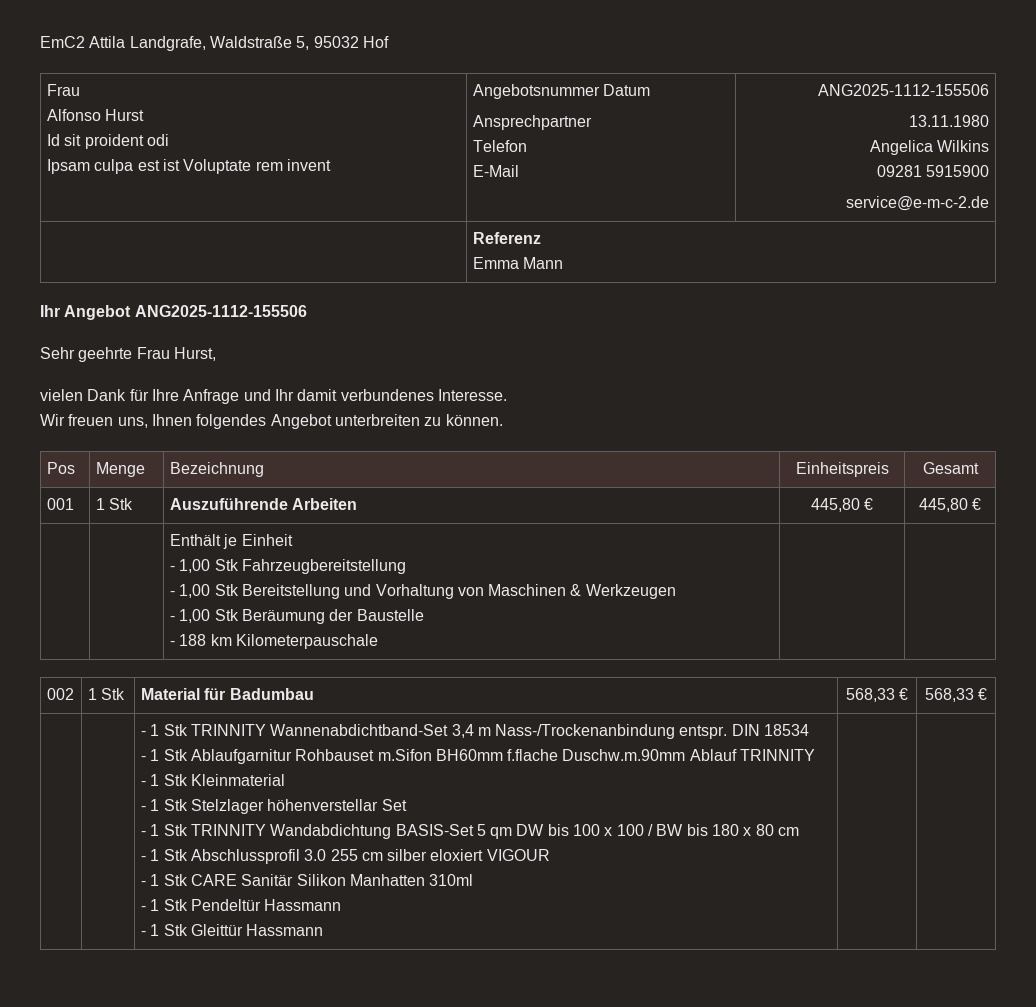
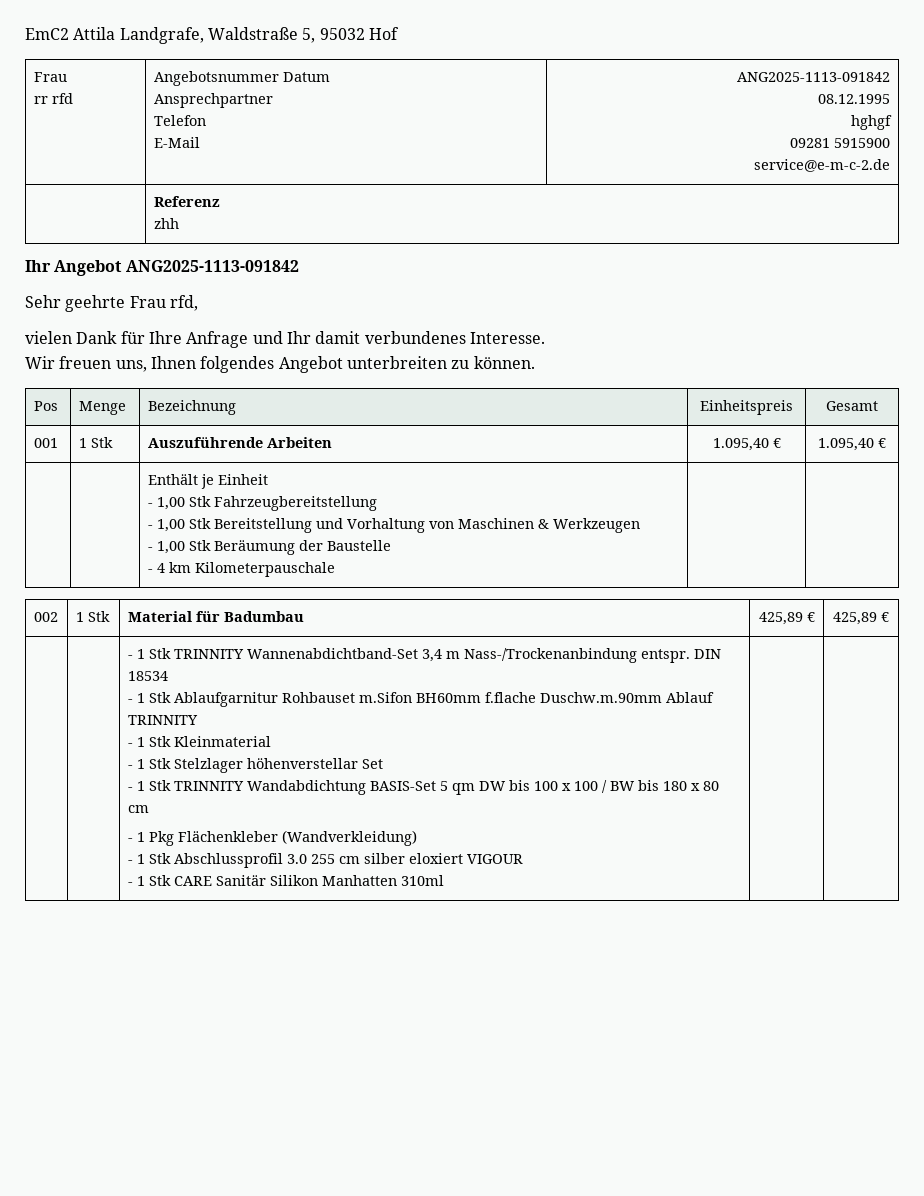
[46,109,145,121] [46,134,169,149] [46,159,331,174] Alfonso Hurst // Id sit proident odi // Ipsam culpa est ist Voluptate rem invent -> [33,93,73,104] rr rfd
[818,84,990,96] [909,115,990,127] [869,140,990,155] ANG2025-1112-155506 // 13.11.1980 // Angelica Wilkins -> [737,72,891,82] [818,94,891,104] [851,115,893,130] ANG2025-1113-091842 // 08.12.1995 // hghgf
[472,257,564,269] Emma Mann -> [153,218,179,229] zhh
[134,305,307,317] ANG2025-1112-155506 -> [125,260,299,272] ANG2025-1113-091842
[173,347,216,361] Hurst, -> [169,295,198,311] rfd,
[810,498,874,512] [918,498,968,512] 445,80 € | 445,80 -> [712,438,781,451] [818,438,874,451] 1.095,40 € | 1.095,40
[179,634,207,646] 188 -> [156,563,165,573] 4
[845,688,909,702] [924,688,974,702] 568,33 € | 568,33 -> [758,612,815,625] [833,612,877,625] 425,89 € | 425,89
(799, 831) none -> [127,830,417,846] // - 1 Pkg Flächenkleber (Wandverkleidung)
[140,899,342,911] [140,924,324,936] // - 1 Stk Pendeltür Hassmann // - 1 Stk Gleittür Hassmann -> (444, 880) none

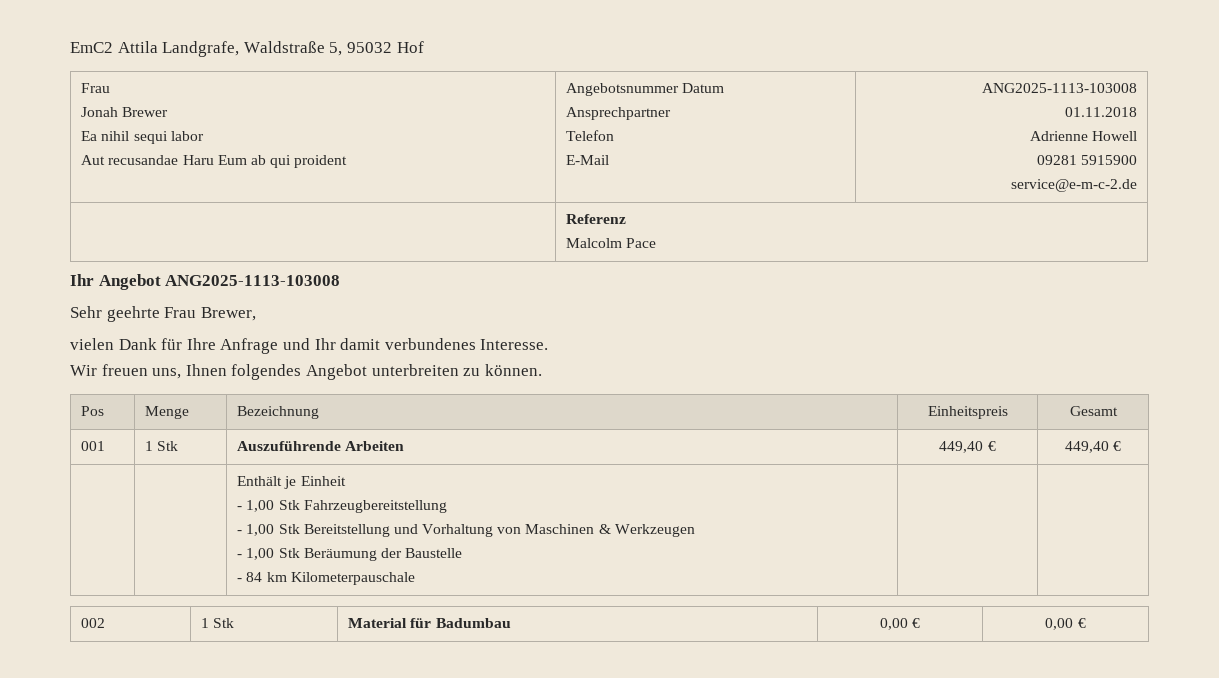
[33,93,73,104] rr rfd -> [81,107,169,117] [81,131,204,144] [81,155,348,168] Jonah Brewer // Ea nihil sequi labor // Aut recusandae Haru Eum ab qui proident
[737,72,891,82] [818,94,891,104] [851,115,893,130] ANG2025-1113-091842 // 08.12.1995 // hghgf -> [981,83,1137,93] [1064,107,1137,117] [1029,131,1137,141] ANG2025-1113-103008 // 01.11.2018 // Adrienne Howell
[153,218,179,229] zhh -> [566,238,657,248] Malcolm Pace
[125,260,299,272] ANG2025-1113-091842 -> [165,275,341,286] ANG2025-1113-103008
[169,295,198,311] rfd, -> [200,307,256,321] Brewer,
[712,438,781,451] [818,438,874,451] 1.095,40 € | 1.095,40 -> [939,441,996,453] [1064,441,1109,453] 449,40 € | 449,40
[156,563,165,573] 4 -> [246,572,263,582] 84
[758,612,815,625] [833,612,889,625] [127,648,721,663] [127,671,168,681] [127,692,714,707] [127,715,198,725] [127,736,271,747] [127,758,383,773] [127,780,719,795] [127,805,149,813] [127,830,417,846] [127,853,523,868] [127,875,444,886] 425,89 € | 425,89 € // | | - 1 Stk TRINNITY Wannenabdichtband-Set 3,4 m Nass-/Trockenanbindung entspr. DIN 18534 // - 1 Stk Ablaufgarnitur Rohbauset m.Sifon BH60mm f.flache Duschw.m.90mm Ablauf TRINNITY // - 1 Stk Kleinmaterial // - 1 Stk Stelzlager höhenverstellar Set // - 1 Stk TRINNITY Wandabdichtung BASIS-Set 5 qm DW bis 100 x 100 / BW bis 180 x 80 cm // - 1 Pkg Flächenkleber (Wandverkleidung) // - 1 Stk Abschlussprofil 3.0 255 cm silber eloxiert VIGOUR // - 1 Stk CARE Sanitär Silikon Manhatten 310ml | | -> [879,618,921,630] [1045,618,1086,630] 0,00 € | 0,00 €

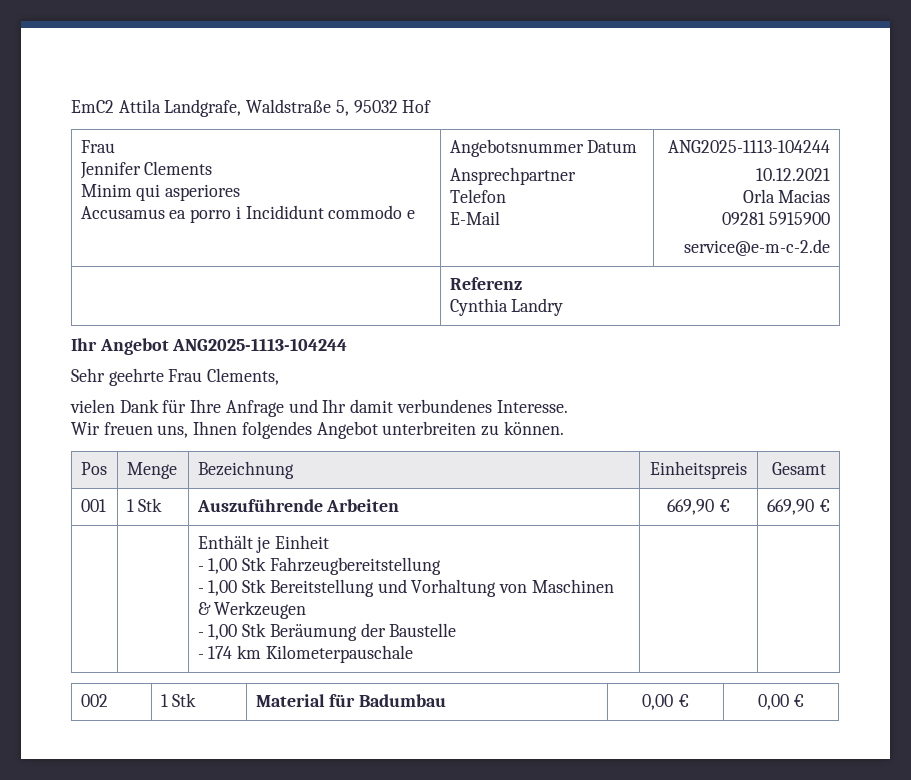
[81,107,169,117] [81,131,204,144] [81,155,348,168] Jonah Brewer // Ea nihil sequi labor // Aut recusandae Haru Eum ab qui proident -> [79,161,213,179] [80,184,241,201] [80,205,416,223] Jennifer Clements // Minim qui asperiores // Accusamus ea porro i Incididunt commodo e
[981,83,1137,93] [1064,107,1137,117] [1029,131,1137,141] ANG2025-1113-103008 // 01.11.2018 // Adrienne Howell -> [668,140,831,153] [756,168,831,181] [742,189,831,203] ANG2025-1113-104244 // 10.12.2021 // Orla Macias
[566,238,657,248] Malcolm Pace -> [449,298,564,316] Cynthia Landry
[165,275,341,286] ANG2025-1113-103008 -> [172,338,348,351] ANG2025-1113-104244
[200,307,256,321] Brewer, -> [207,368,280,385] Clements,
[939,441,996,453] [1064,441,1109,453] 449,40 € | 449,40 -> [667,499,730,515] [767,499,815,515] 669,90 € | 669,90
[246,572,263,582] 84 -> [208,646,233,659] 174

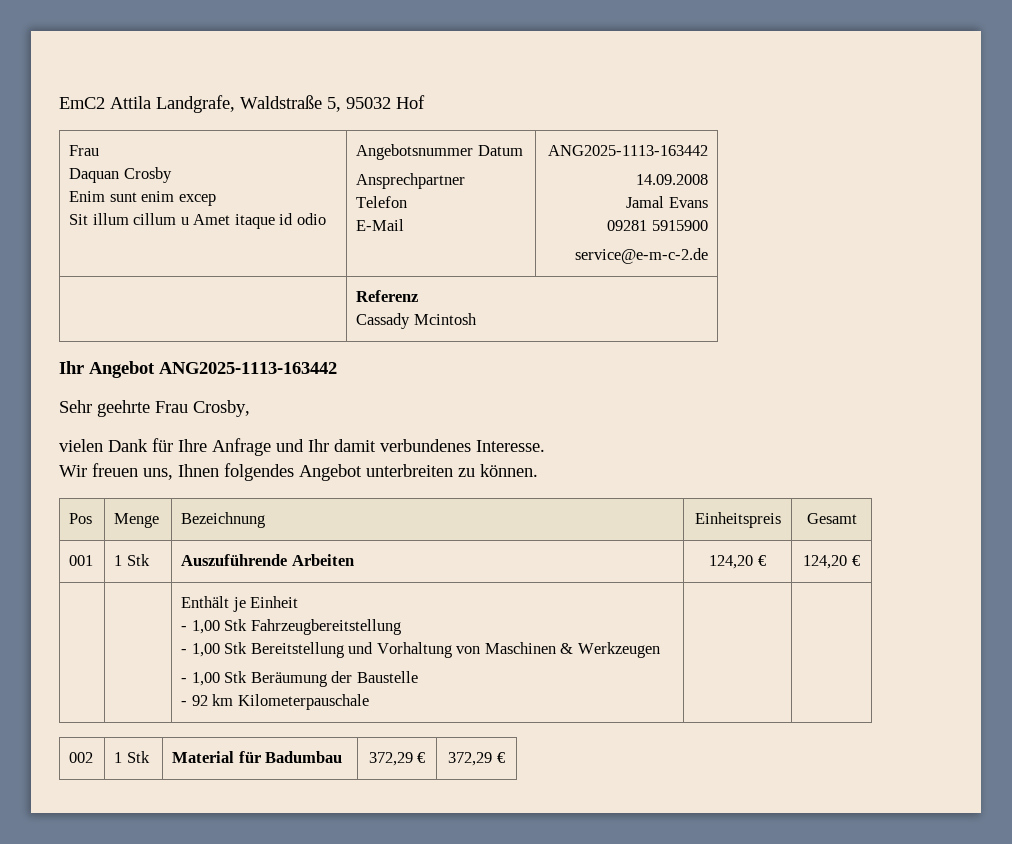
[79,161,213,179] [80,184,241,201] [80,205,416,223] Jennifer Clements // Minim qui asperiores // Accusamus ea porro i Incididunt commodo e -> [69,167,172,183] [69,191,216,206] [69,213,326,229] Daquan Crosby // Enim sunt enim excep // Sit illum cillum u Amet itaque id odio
[668,140,831,153] [756,168,831,181] [742,189,831,203] ANG2025-1113-104244 // 10.12.2021 // Orla Macias -> [547,145,708,156] [635,174,708,185] [626,196,708,208] ANG2025-1113-163442 // 14.09.2008 // Jamal Evans
[449,298,564,316] Cynthia Landry -> [356,313,477,329] Cassady Mcintosh
[172,338,348,351] ANG2025-1113-104244 -> [159,362,337,374] ANG2025-1113-163442
[207,368,280,385] Clements, -> [193,400,250,417] Crosby,
[667,499,730,515] [767,499,815,515] 669,90 € | 669,90 -> [709,555,766,569] [803,555,848,569] 124,20 € | 124,20
[208,646,233,659] 174 -> [191,695,208,706] 92
[642,694,689,710] [757,694,789,710] 0,00 € | 0,00 -> [368,752,426,766] [448,752,493,766] 372,29 € | 372,29

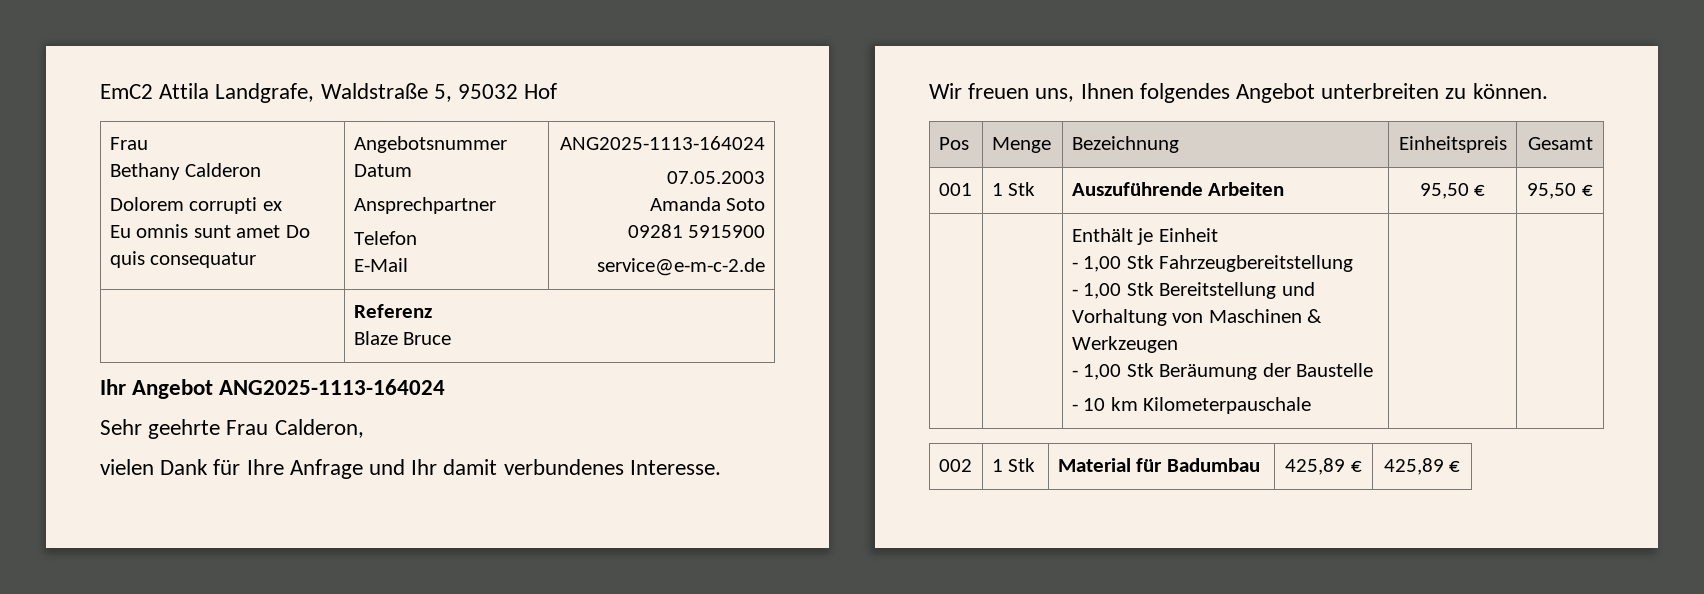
[69,167,172,183] [69,191,216,206] [69,213,326,229] Daquan Crosby // Enim sunt enim excep // Sit illum cillum u Amet itaque id odio -> [109,163,262,180] [109,197,282,214] [109,224,310,238] [109,251,257,268] Bethany Calderon // Dolorem corrupti ex // Eu omnis sunt amet Do quis consequatur
[547,145,708,156] [635,174,708,185] [626,196,708,208] ANG2025-1113-163442 // 14.09.2008 // Jamal Evans -> [560,136,766,150] [667,171,766,184] [649,197,766,211] ANG2025-1113-164024 // 07.05.2003 // Amanda Soto
[356,313,477,329] Cassady Mcintosh -> [353,331,452,345] Blaze Bruce
[159,362,337,374] ANG2025-1113-163442 -> [219,379,446,395] ANG2025-1113-164024
[193,400,250,417] Crosby, -> [274,419,364,438] Calderon,
[709,555,766,569] [803,555,848,569] 124,20 € | 124,20 -> [1419,183,1486,199] [1527,183,1577,199] 95,50 € | 95,50
[191,695,208,706] 92 -> [1083,398,1106,411] 10
[368,752,426,766] [448,752,493,766] 372,29 € | 372,29 -> [1285,458,1362,475] [1383,458,1444,475] 425,89 € | 425,89

